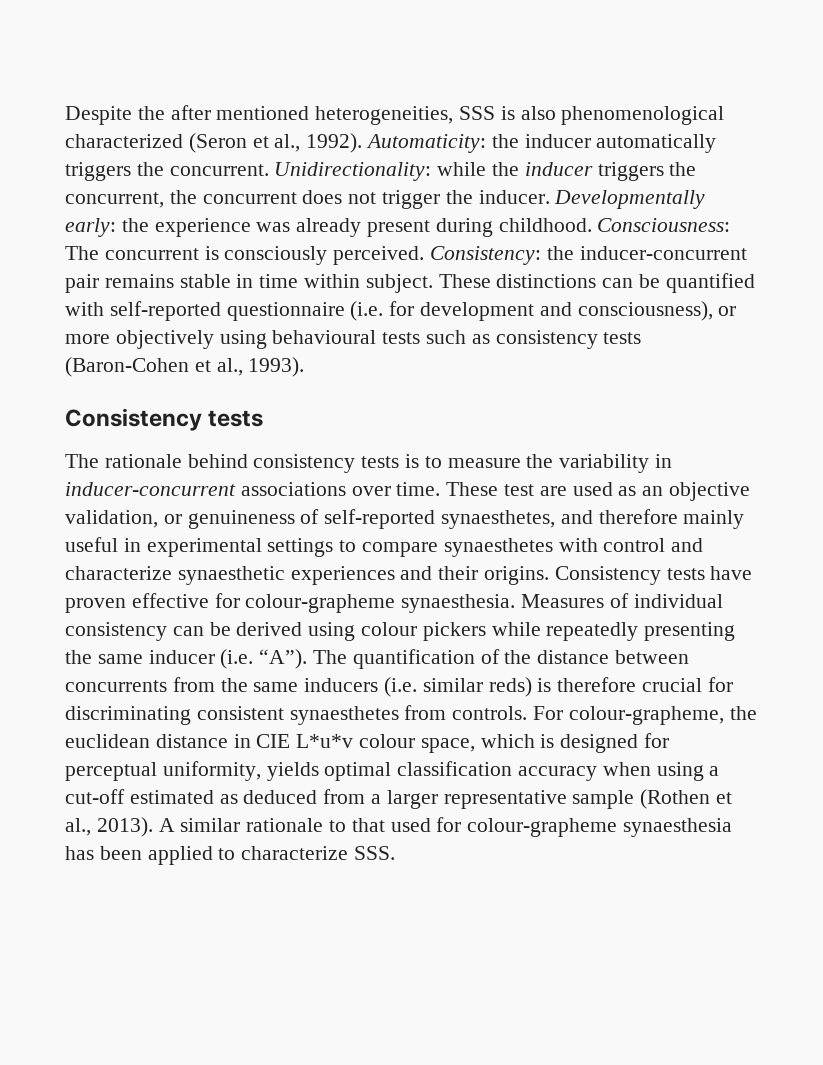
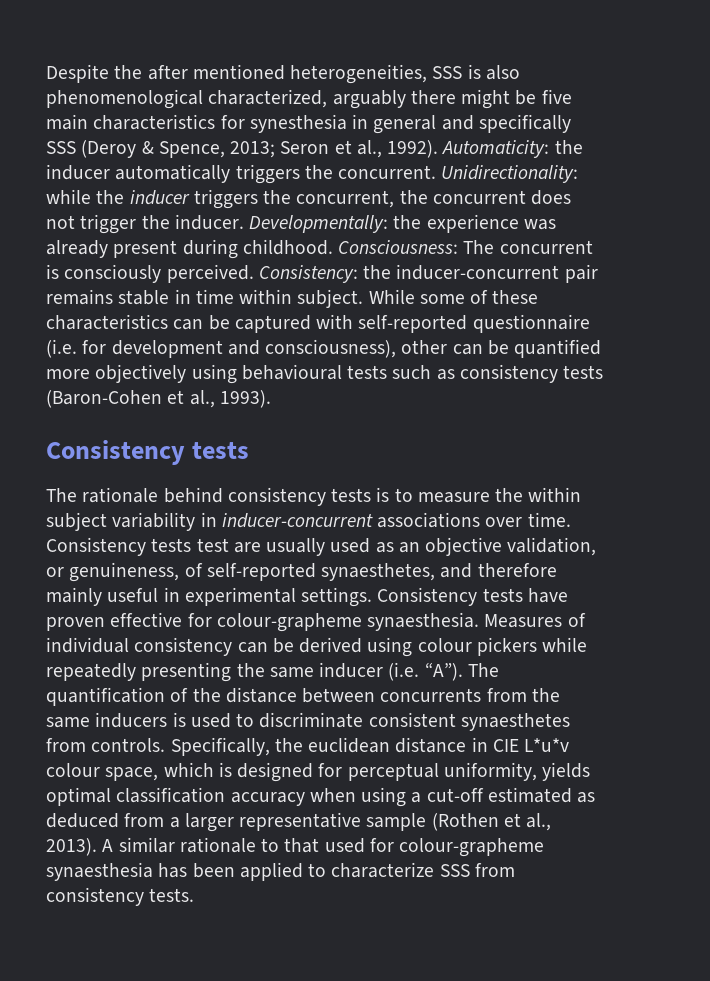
[65,133,247,153] characterized (Seron -> [208,89,572,109] [46,114,571,134] [46,140,330,158] characterized, arguably there might be five main characteristics for synesthesia in general and specifically SSS (Deroy & Spence, 2013; Seron
[554,190,706,209] [65,218,116,237] Developmentally early: -> [249,215,389,233] Developmentally:
[438,273,755,293] These distinctions can be quantified -> [368,289,539,304] [46,314,311,333] While some of these characteristics can be captured
[718,306,737,316] or -> [401,339,602,358] other can be quantified
(554, 461) none -> [528,487,582,502] [46,512,107,531] within subject
[446,482,499,496] These -> [46,537,192,556] Consistency tests
(567, 491) none -> [266,538,326,556] usually
[187,510,295,529] genuineness -> [69,562,180,582] genuineness,
[267,538,704,557] [65,566,550,585] settings to compare synaesthetes with control and characterize synaesthetic experiences and their origins. -> [301,587,373,607] settings.
[384,677,733,697] [65,706,191,725] (i.e. similar reds) is therefore crucial for discriminating -> [172,712,364,728] is used to discriminate
[533,706,724,725] For colour-grapheme, -> [170,737,270,756] Specifically,
[354,846,396,860] SSS. -> [439,863,515,877] [46,887,195,906] SSS from consistency tests.

